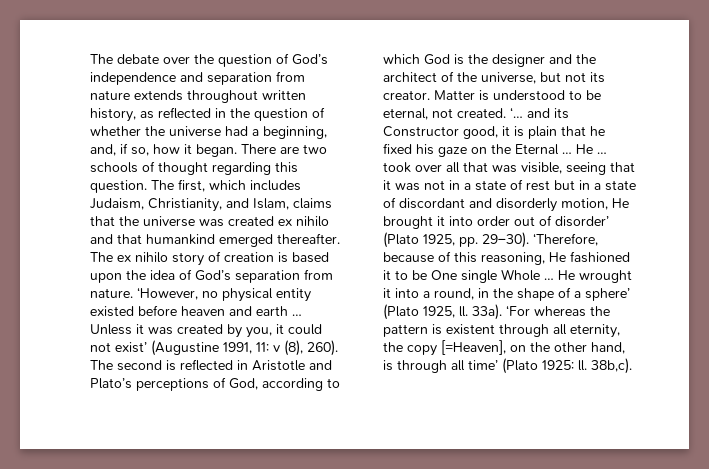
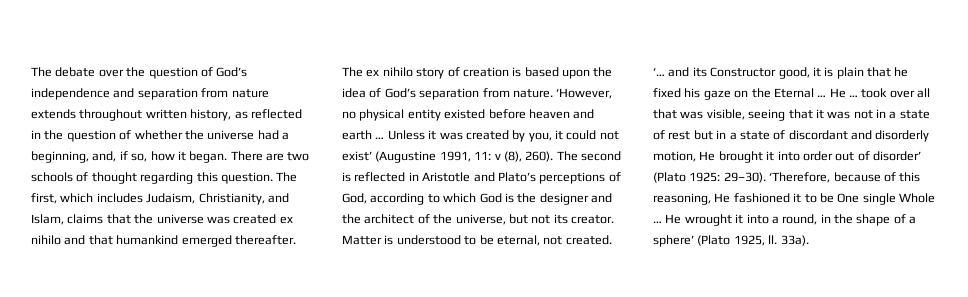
[423,234,478,247] 1925, pp. -> [689,172,721,182] 1925:
[506,305,610,317] [383,324,620,338] [383,340,625,356] [383,358,632,374] ‘For whereas the pattern is existent through all eternity, the copy [=Heaven], on the other hand, is through all time’ (Plato 1925: ll. 38b,c). -> (809, 240) none

